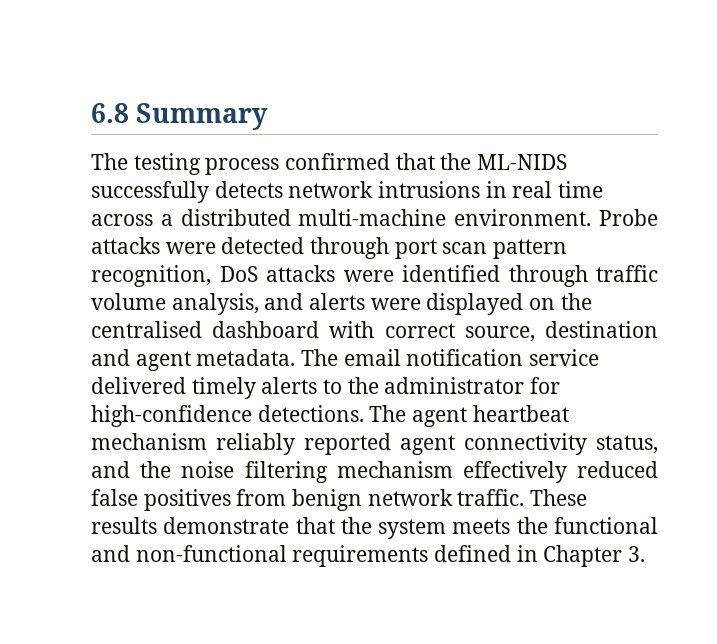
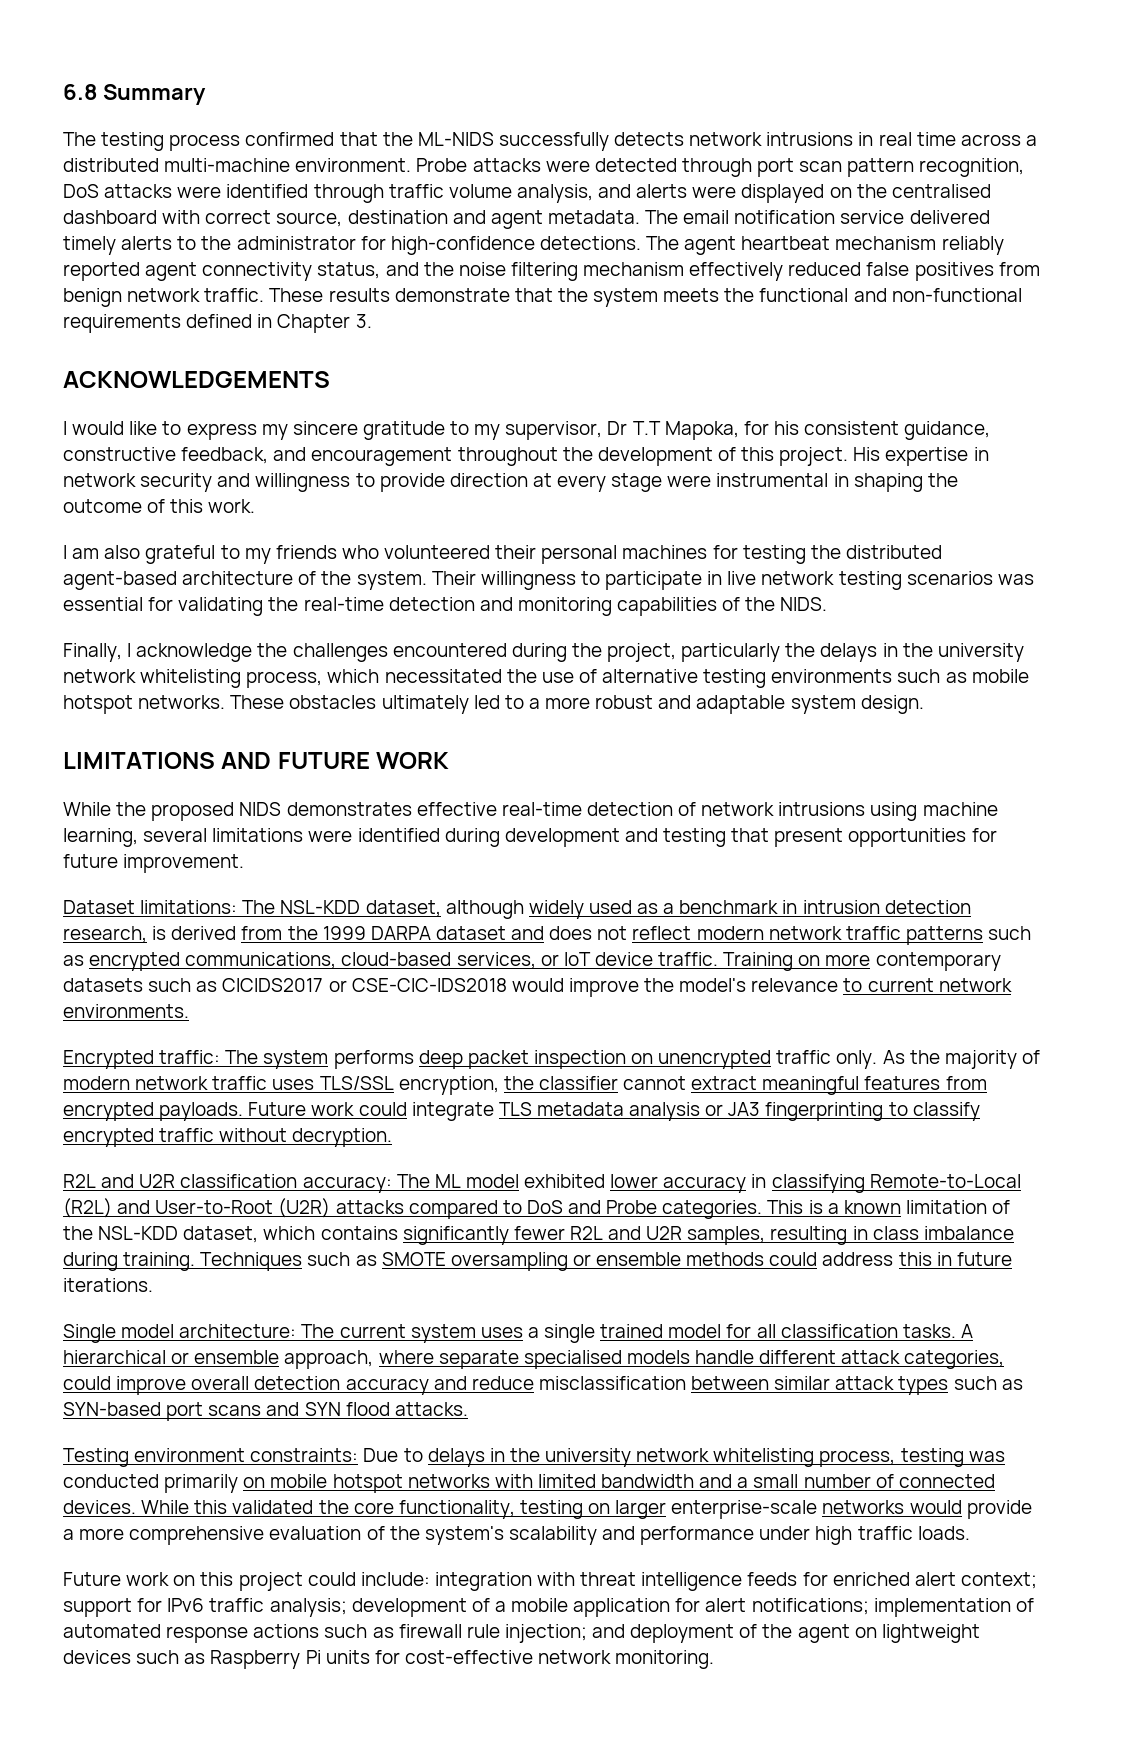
(646, 554) none -> [63,371,330,388] [63,421,991,440] [63,447,989,466] [63,473,958,492] [63,499,256,513] [63,545,942,564] [63,571,1034,590] [63,597,828,616] [63,643,1024,662] [63,669,1029,688] [63,695,924,714] [63,752,450,769] [63,802,998,821] [63,828,997,847] [63,854,245,873] [63,900,971,919] [63,926,1032,945] [63,952,1001,971] [63,978,1012,997] [63,1004,189,1018] [63,1050,1040,1069] [63,1076,987,1095] [63,1102,980,1121] [63,1128,393,1147] [63,1174,1021,1193] [63,1198,1011,1219] [63,1226,1014,1245] [63,1252,1012,1271] [63,1278,153,1292] [63,1324,973,1343] [63,1350,1005,1369] [63,1376,1023,1395] [63,1402,468,1421] [63,1448,1005,1467] [63,1474,995,1493] [63,1500,1032,1519] [63,1526,970,1545] [63,1572,1037,1591] [63,1598,1034,1617] [63,1624,980,1643] [63,1650,715,1669] // ACKNOWLEDGEMENTS // I would like to express my sincere gratitude to my supervisor, Dr T.T Mapoka, for his consistent guidance, constructive feedback, and encouragement throughout the development of this project. His expertise in network security and willingness to provide direction at every stage were instrumental in shaping the outcome of this work. // I am also grateful to my friends who volunteered their personal machines for testing the distributed agent-based architecture of the system. Their willingness to participate in live network testing scenarios was essential for validating the real-time detection and monitoring capabilities of the NIDS. // Finally, I acknowledge the challenges encountered during the project, particularly the delays in the university network whitelisting process, which necessitated the use of alternative testing environments such as mobile hotspot networks. These obstacles ultimately led to a more robust and adaptable system design. // LIMITATIONS AND FUTURE WORK // While the proposed NIDS demonstrates effective real-time detection of network intrusions using machine learning, several limitations were identified during development and testing that present opportunities for future improvement. // Dataset limitations: The NSL-KDD dataset, although widely used as a benchmark in intrusion detection research, is derived from the 1999 DARPA dataset and does not reflect modern network traffic patterns such as encrypted communications, cloud-based services, or IoT device traffic. Training on more contemporary datasets such as CICIDS2017 or CSE-CIC-IDS2018 would improve the model's relevance to current network environments. // Encrypted traffic: The system performs deep packet inspection on unencrypted traffic only. As the majority of modern network traffic uses TLS/SSL encryption, the classifier cannot extract meaningful features from encrypted payloads. Future work could integrate TLS metadata analysis or JA3 fingerprinting to classify encrypted traffic without decryption. // R2L and U2R classification accuracy: The ML model exhibited lower accuracy in classifying Remote-to-Local (R2L) and User-to-Root (U2R) attacks compared to DoS and Probe categories. This is a known limitation of the NSL-KDD dataset, which contains significantly fewer R2L and U2R samples, resulting in class imbalance during training. Techniques such as SMOTE oversampling or ensemble methods could address this in future iterations. // Single model architecture: The current system uses a single trained model for all classification tasks. A hierarchical or ensemble approach, where separate specialised models handle different attack categories, could improve overall detection accuracy and reduce misclassification between similar attack types such as SYN-based port scans and SYN flood attacks. // Testing environment constraints: Due to delays in the university network whitelisting process, testing was conducted primarily on mobile hotspot networks with limited bandwidth and a small number of connected devices. While this validated the core functionality, testing on larger enterprise-scale networks would provide a more comprehensive evaluation of the system's scalability and performance under high traffic loads. // Future work on this project could include: integration with threat intelligence feeds for enriched alert context; support for IPv6 traffic analysis; development of a mobile application for alert notifications; implementation of automated response actions such as firewall rule injection; and deployment of the agent on lightweight devices such as Raspberry Pi units for cost-effective network monitoring.

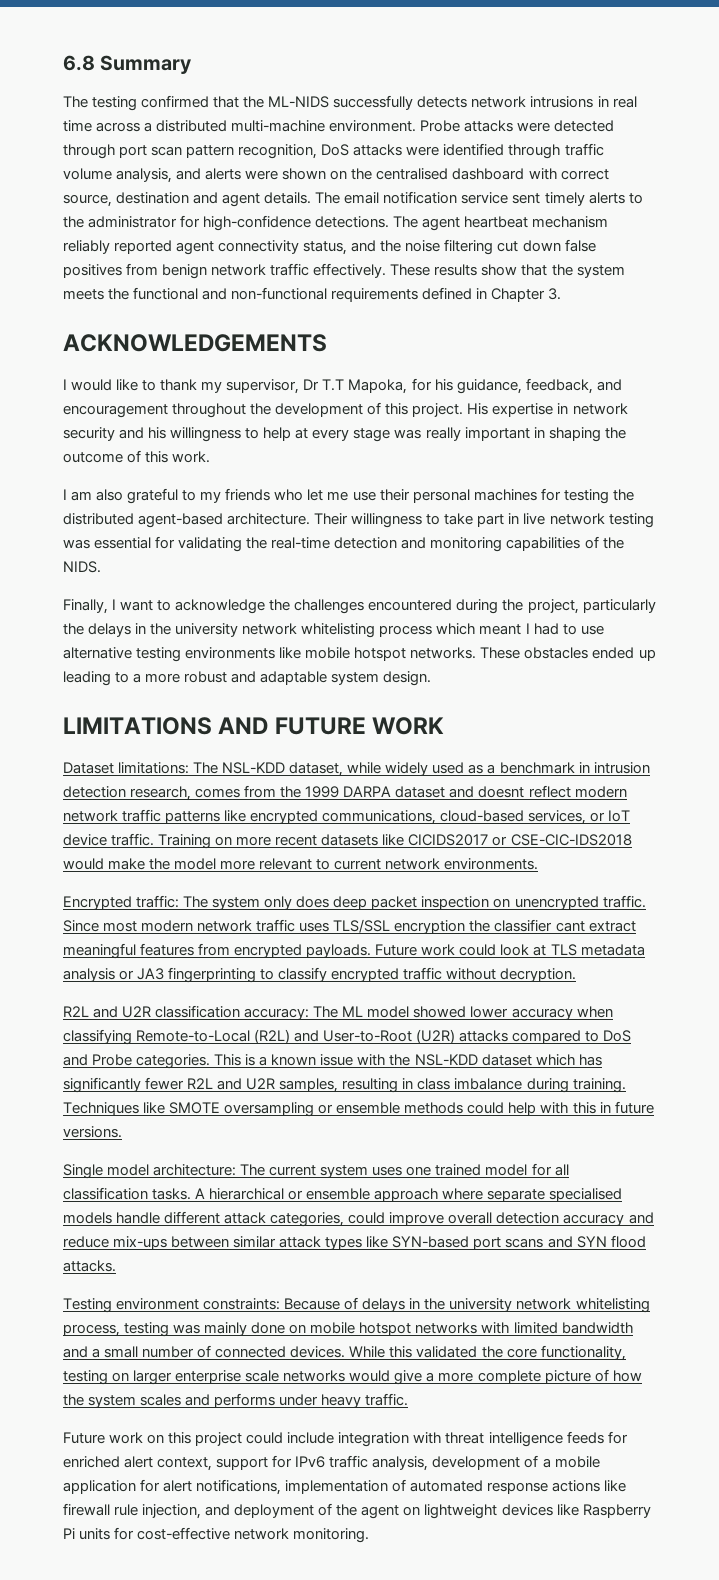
[169,134,241,151] process -> (138, 103) none
[741,184,825,203] displayed -> [282,168,327,180] shown
[547,210,640,224] metadata. -> [264,192,312,204] details.
[909,210,990,224] delivered -> [512,193,541,204] sent
[583,262,862,281] mechanism effectively reduced -> [497,240,561,252] cut down
[204,288,265,302] traffic. -> [270,263,387,278] traffic effectively.
[394,288,510,302] demonstrate -> [481,264,518,276] show
[186,421,470,440] express my sincere gratitude to -> [160,379,198,391] thank
[804,421,991,440] [63,447,176,461] consistent guidance, constructive -> [456,379,522,394] guidance,
[255,473,528,492] willingness to provide direction -> [148,427,292,442] his willingness to help
[667,473,829,487] were instrumental -> [394,427,530,441] was really important
[384,545,491,559] volunteered -> [307,489,376,501] let me use
[182,571,427,590] architecture of the system. -> [227,513,311,525] architecture.
[605,571,703,590] participate -> [444,513,505,527] take part
[906,571,993,585] scenarios -> (654, 520) none
(132, 650) none -> [120,600,172,611] want to
[246,669,597,688] process, which necessitated the use of -> [379,623,604,637] process which meant I had to use
[897,669,967,683] such as -> [279,647,302,659] like
[381,695,500,714] ultimately led -> [592,647,656,661] [63,671,111,686] ended up leading
[63,802,998,821] [63,828,997,847] [63,854,245,873] // While the proposed NIDS demonstrates effective real-time detection of network intrusions using machine learning, several limitations were identified during development and testing that present opportunities for future improvement. -> (445, 726) none
[445,900,524,919] although -> [347,762,382,774] while
[152,926,237,940] is derived -> [195,788,241,798] comes
[549,926,628,940] does not -> [478,786,525,798] doesnt
[988,926,1032,940] [63,955,84,966] such as -> [224,810,247,822] like
[875,952,1001,971] [63,978,839,997] contemporary datasets such as CICIDS2017 or CSE-CIC-IDS2018 would improve the model's relevance -> [275,834,632,846] [63,858,313,870] recent datasets like CICIDS2017 or CSE-CIC-IDS2018 would make the model more relevant
[333,1050,414,1069] performs -> [264,896,330,910] only does
[776,1050,1040,1069] traffic only. As the majority of -> [602,895,646,908] [63,920,138,932] traffic. Since most
[398,1076,499,1095] encryption, -> [394,920,466,934] encryption
[623,1076,687,1090] cannot -> [555,921,585,932] cant
[411,1102,494,1121] integrate -> [500,944,547,956] look at
[524,1174,606,1188] exhibited -> [413,1006,467,1018] showed
[751,1174,767,1188] in -> [576,1006,613,1018] when
[905,1200,1011,1214] [63,1226,398,1243] limitation of the NSL-KDD dataset, which contains -> [320,1054,602,1066] issue with the NSL-KDD dataset which has
[307,1252,377,1266] such as -> [143,1102,166,1114] like
[822,1252,894,1266] address -> [508,1102,569,1116] help with
[63,1278,153,1292] iterations. -> [63,1126,122,1138] versions.
[527,1324,596,1343] a single -> [406,1166,432,1176] one
[284,1350,374,1369] approach, -> [374,1188,439,1202] approach
[538,1376,686,1390] misclassification -> [113,1236,168,1250] mix-ups
[953,1376,1023,1390] such as -> [366,1236,389,1248] like
[363,1448,423,1462] Due to -> [284,1297,359,1310] Because of
[63,1474,239,1493] conducted primarily -> [204,1322,286,1336] mainly done
[671,1500,818,1519] enterprise-scale -> [175,1370,280,1384] enterprise scale
[966,1500,1032,1519] [63,1526,970,1545] provide a more comprehensive evaluation of the system's scalability and performance under high traffic loads. -> [394,1369,642,1385] [63,1393,409,1408] give a more complete picture of how the system scales and performs under heavy traffic.
[360,1572,430,1586] include: -> [287,1432,335,1444] include
[960,1572,1037,1589] context; -> [157,1457,213,1471] context,
[269,1598,347,1617] analysis; -> [372,1456,429,1471] analysis,
[751,1598,869,1615] notifications; -> [196,1479,282,1495] notifications,
[324,1624,394,1638] such as -> [604,1480,627,1492] like
[504,1624,587,1643] injection; -> [142,1504,202,1519] injection,
[136,1650,206,1664] such as -> [556,1504,579,1516] like

